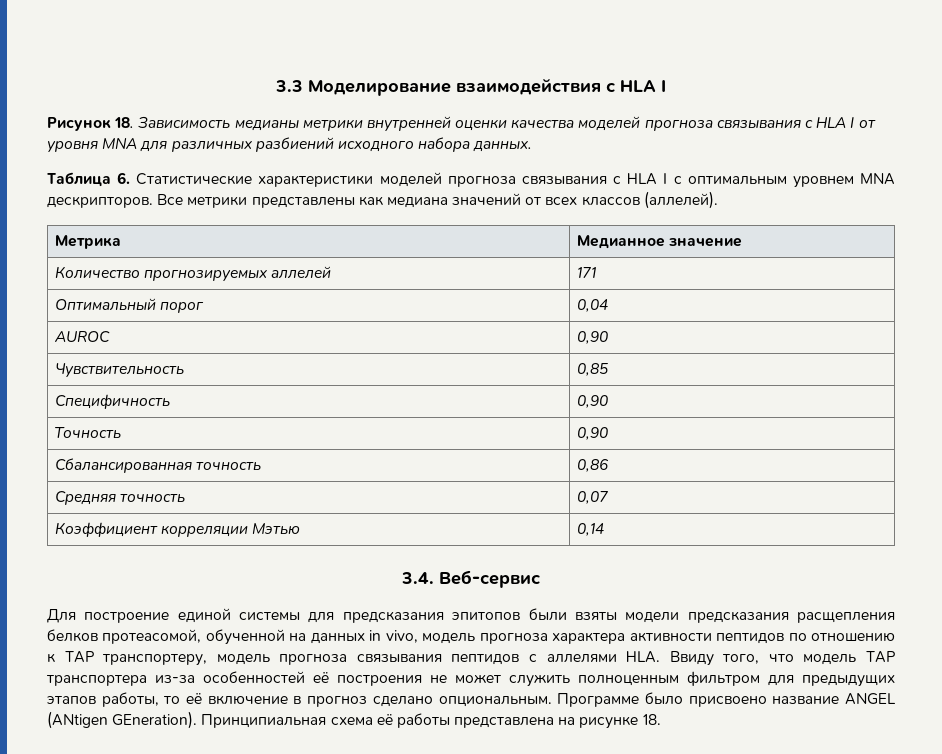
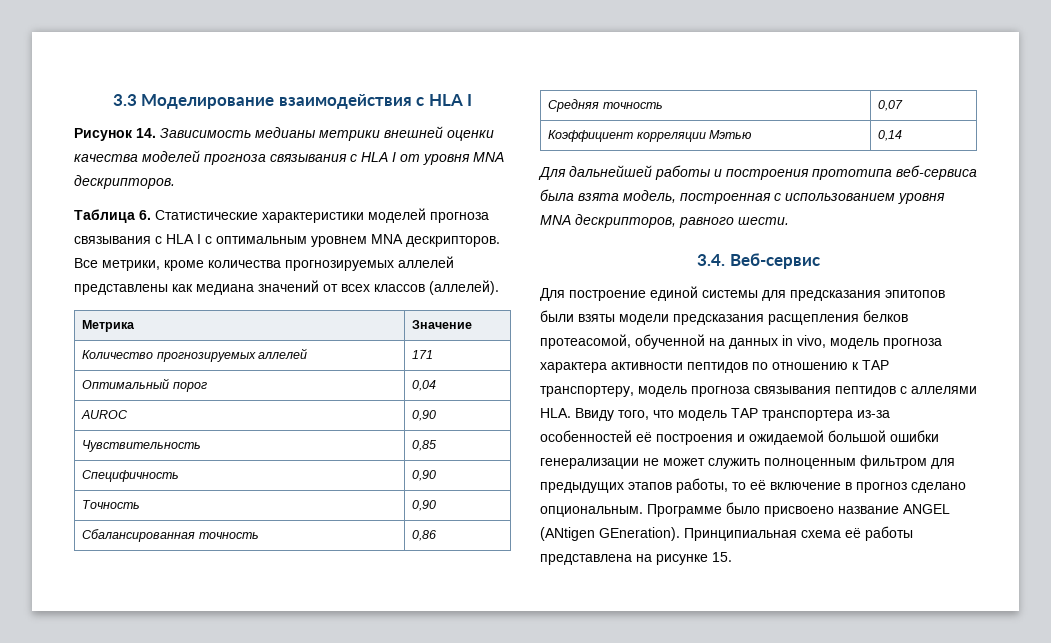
[114,117,135,128] 18. -> [136,128,156,138] 14.
[366,116,451,132] внутренней -> [384,126,443,138] внешней
[140,137,533,152] для различных разбиений исходного набора данных. -> [74,175,175,189] дескрипторов.
[187,196,248,208] метрики -> [102,256,454,271] метрики, кроме количества прогнозируемых аллелей
[576,235,743,249] Медианное значение -> [412,320,473,329] Значение
(604, 529) none -> [538,165,977,180] [540,189,945,204] [540,214,789,228] // Для дальнейшей работы и построения прототипа веб-сервиса была взята модель, построенная с использованием уровня MNA дескрипторов, равного шести.
(422, 680) none -> [737,430,939,445] [540,458,639,469] и ожидаемой большой ошибки генерализации
[642,714,661,725] 18. -> [712,552,732,562] 15.

